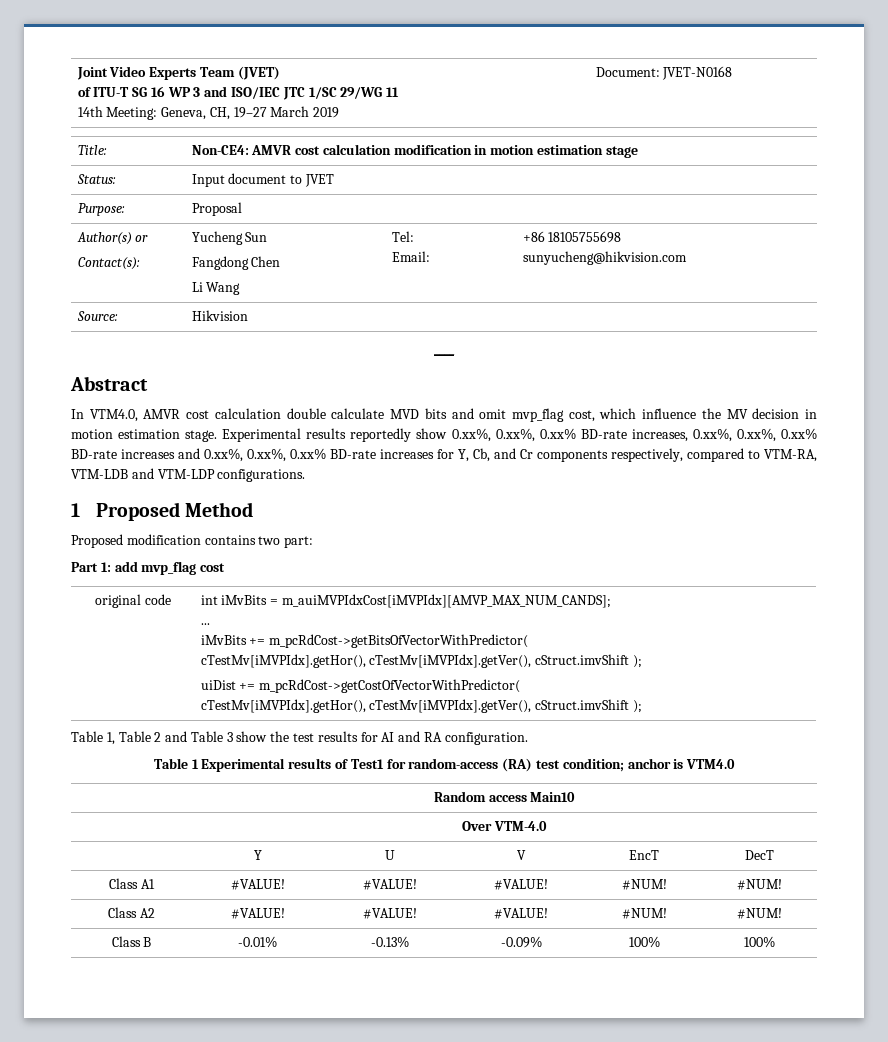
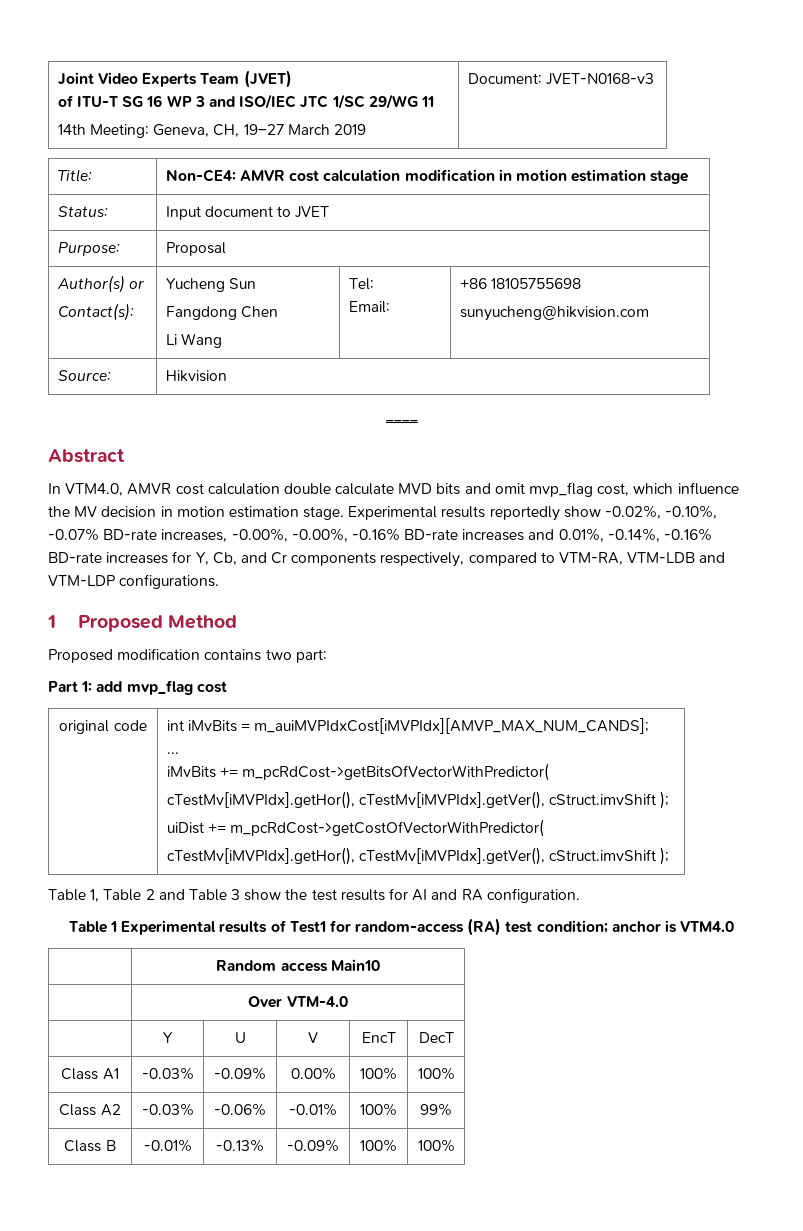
[662,66,733,80] JVET-N0168 -> [546,73,655,85] JVET-N0168-v3
[451,428,817,442] [71,448,326,462] 0.xx%, 0.xx%, 0.xx% BD-rate increases, 0.xx%, 0.xx%, 0.xx% BD-rate increases and 0.xx%, 0.xx%, 0.xx% -> [605,505,718,519] [48,528,713,542] -0.02%, -0.10%, -0.07% BD-rate increases, -0.00%, -0.00%, -0.16% BD-rate increases and 0.01%, -0.14%, -0.16%
[230,879,285,890] [362,879,417,890] [494,879,548,890] [621,879,667,890] [736,879,782,890] [108,907,155,918] [230,908,285,919] [362,908,417,919] [494,908,548,919] [621,908,667,919] [736,908,782,919] #VALUE! | #VALUE! | #VALUE! | #NUM! | #NUM! // Class A2 | #VALUE! | #VALUE! | #VALUE! | #NUM! | #NUM! -> [141,1067,194,1080] [214,1067,266,1080] [290,1067,336,1080] [360,1067,397,1080] [417,1067,455,1080] [59,1104,121,1116] [141,1103,194,1116] [214,1103,266,1116] [289,1103,337,1116] [360,1103,397,1116] [420,1103,452,1116] -0.03% | -0.09% | 0.00% | 100% | 100% // Class A2 | -0.03% | -0.06% | -0.01% | 100% | 99%

